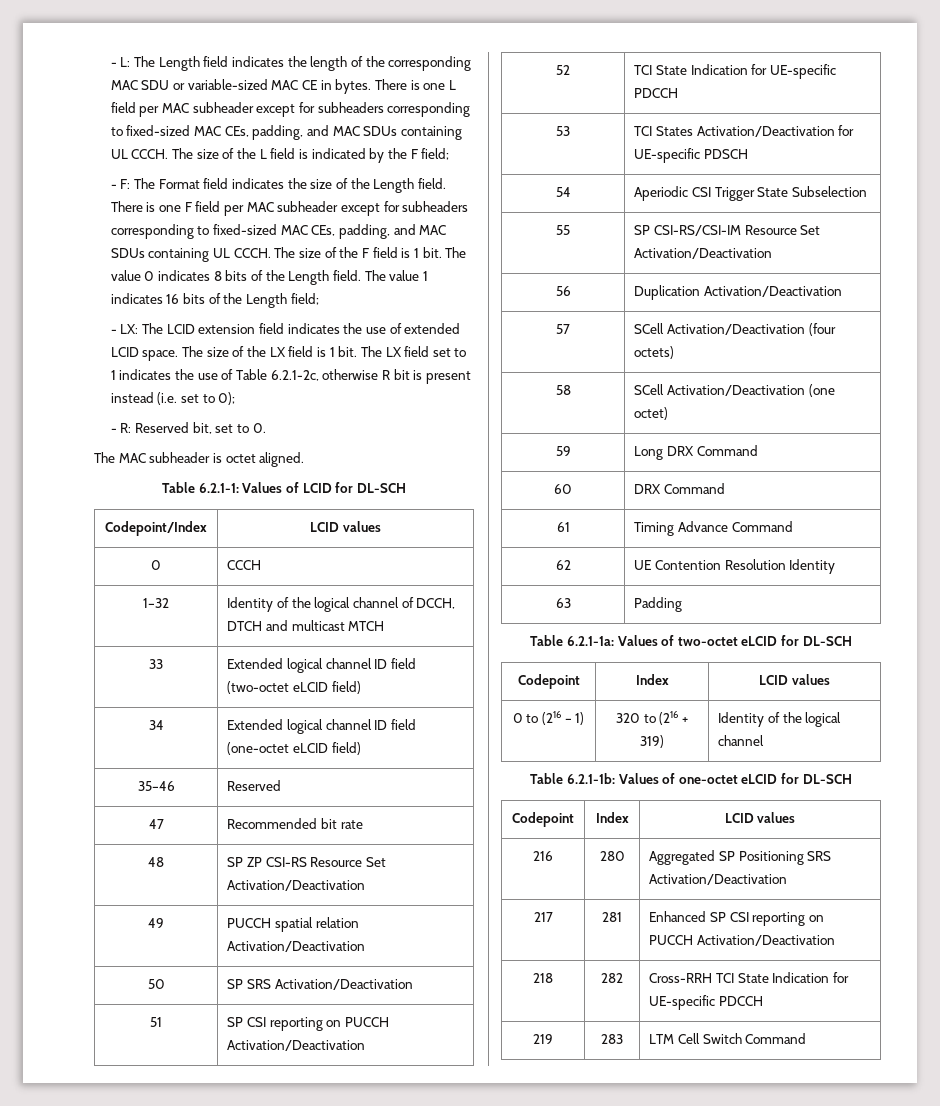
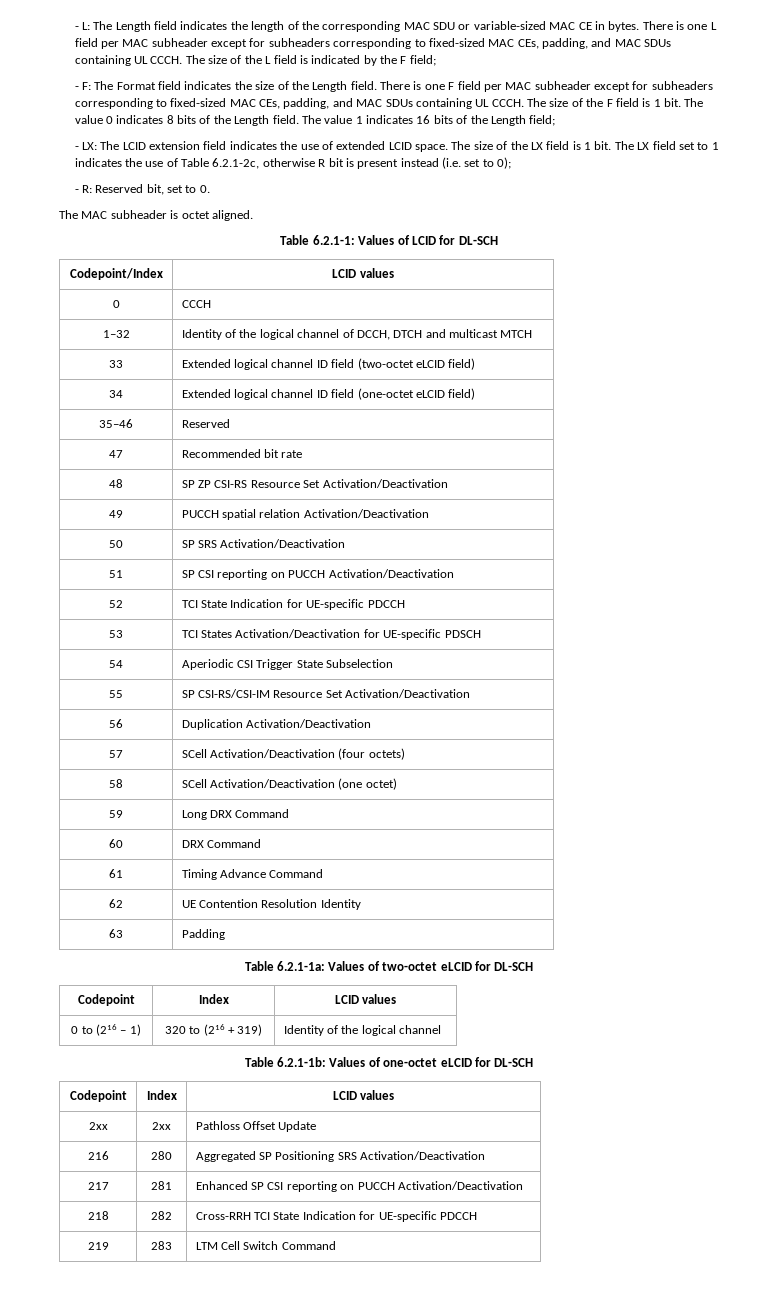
(796, 817) none -> [88,1122,108,1130] [152,1122,171,1130] [195,1121,317,1132] // 2xx | 2xx | Pathloss Offset Update

